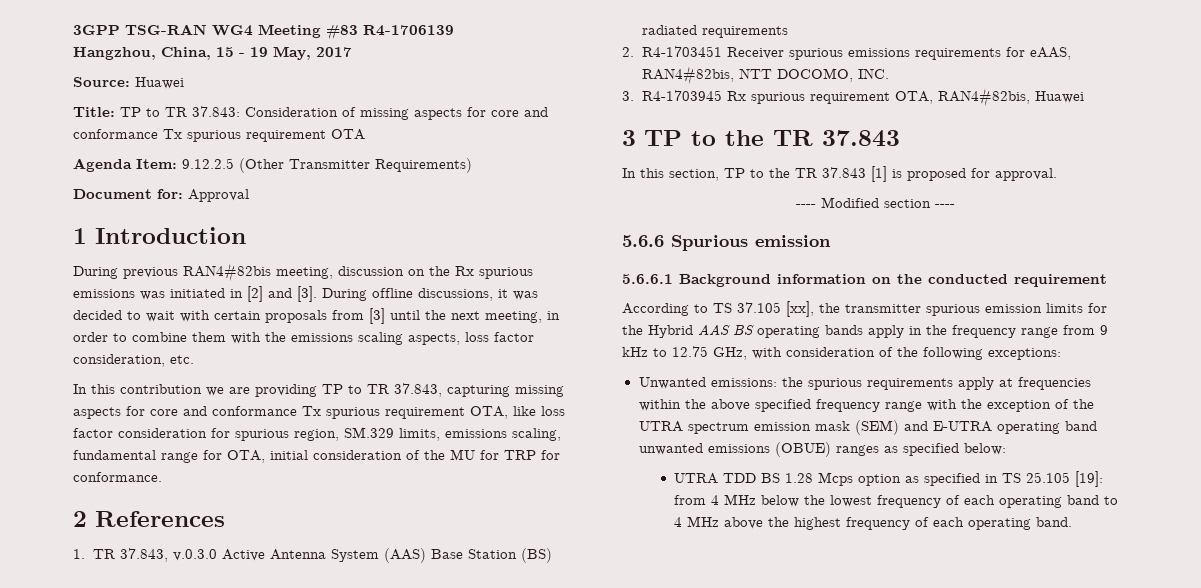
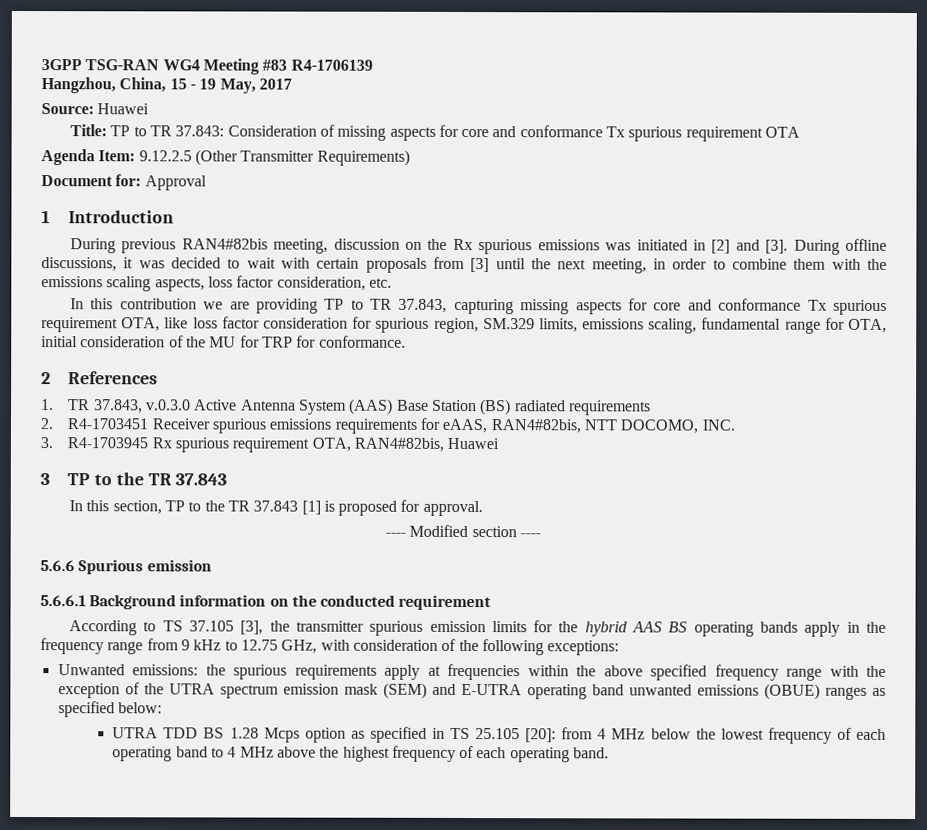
[786,301,814,317] [xx], -> [240,620,264,635] [3],
[648,325,693,338] Hybrid -> [584,621,628,637] hybrid
[1075,471,1104,487] [19]: -> [525,728,557,743] [20]:

